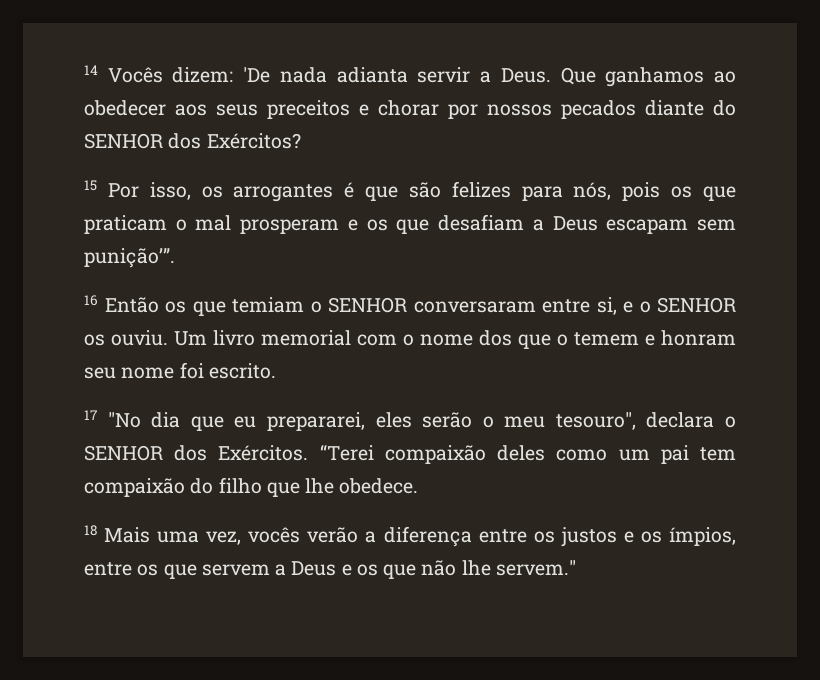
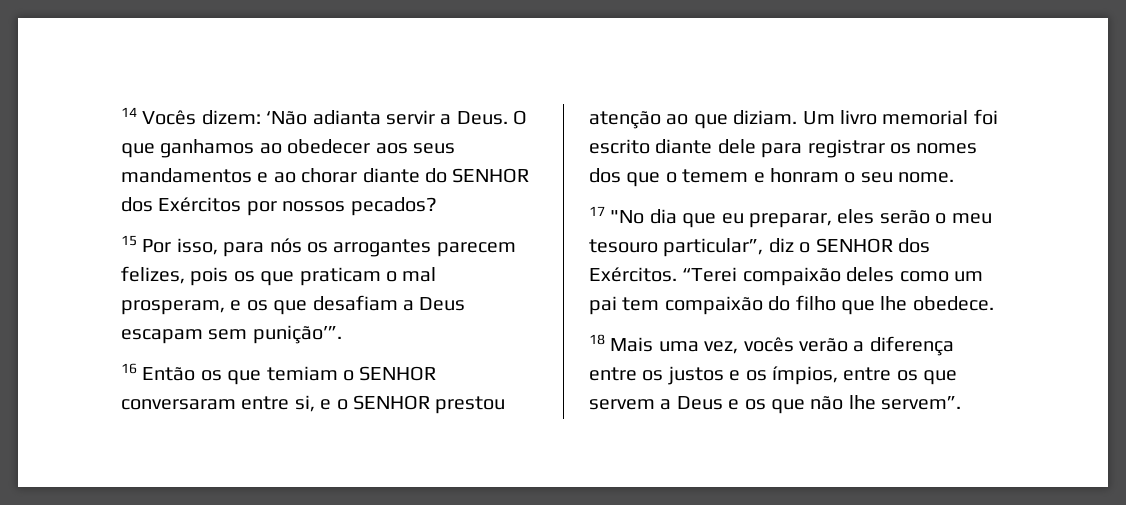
[243,67,327,83] 'De nada -> [266,110,308,125] ‘Não
[560,67,596,85] Que -> [513,110,528,125] [121,143,155,158] O que
[267,100,736,119] [84,133,301,149] [84,180,612,202] preceitos e chorar por nossos pecados diante do SENHOR dos Exércitos? // 15 Por isso, os arrogantes é que são felizes para nós, -> [121,168,530,183] [121,197,437,216] [121,235,516,257] [121,266,185,284] mandamentos e ao chorar diante do SENHOR dos Exércitos por nossos pecados? // 15 Por isso, para nós os arrogantes parecem felizes,
[240,219,340,234] prosperam -> [121,300,225,315] prosperam,
[84,330,473,346] os ouviu. Um livro memorial com o nome -> [435,396,506,414] [589,109,998,129] [589,139,978,158] prestou atenção ao que diziam. Um livro memorial foi escrito diante dele para registrar os nomes
[84,362,276,379] seu nome foi escrito. -> [844,172,955,183] o seu nome.
[266,412,365,431] prepararei, -> [749,213,832,228] preparar,
[555,412,715,430] tesouro", declara -> [589,238,794,257] tesouro particular”, diz
[495,560,576,576] servem." -> [881,396,962,410] servem”.

